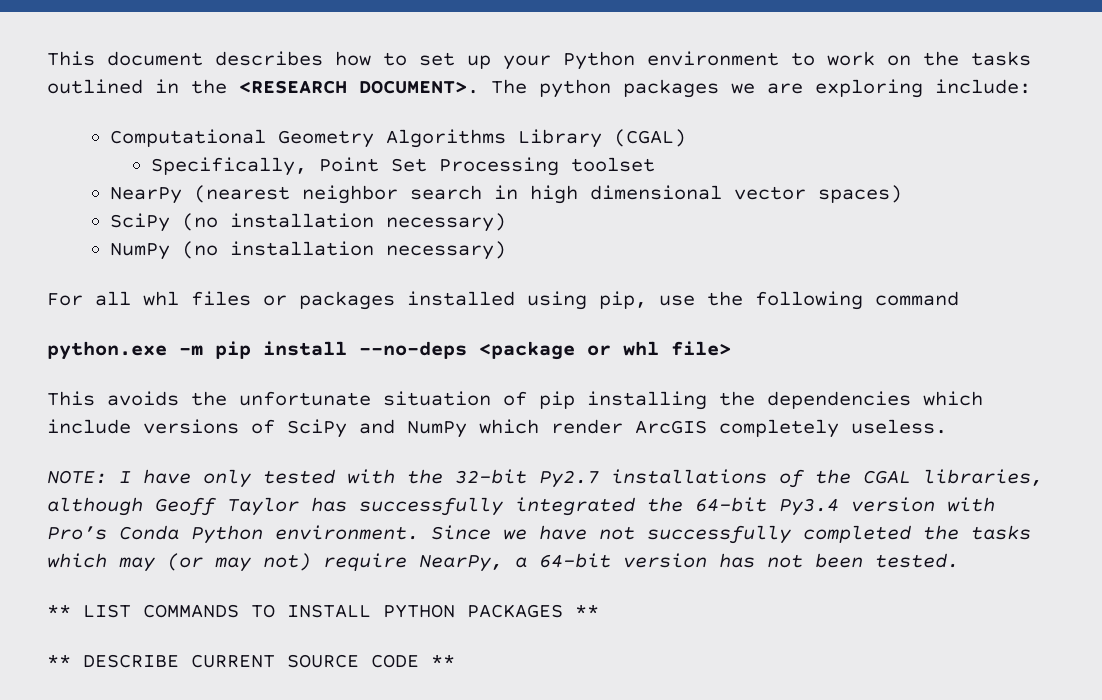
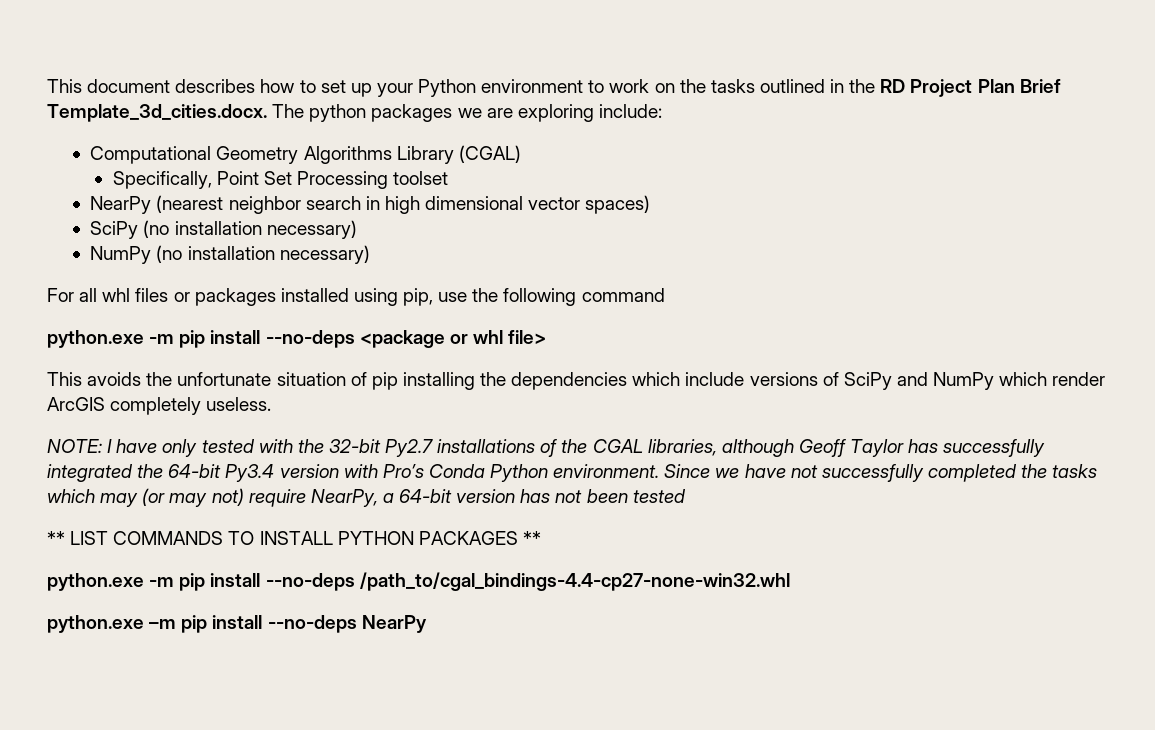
[239,80,479,94] <RESEARCH DOCUMENT>. -> [880,79,1061,97] [47,104,267,122] RD Project Plan Brief Template_3d_cities.docx.
[875,553,959,568] tested. -> [632,489,686,503] tested
[47,654,455,668] ** DESCRIBE CURRENT SOURCE CODE ** -> [47,572,790,591] [47,615,427,633] python.exe -m pip install --no-deps /path_to/cgal_bindings-4.4-cp27-none-win32.whl // python.exe –m pip install --no-deps NearPy

